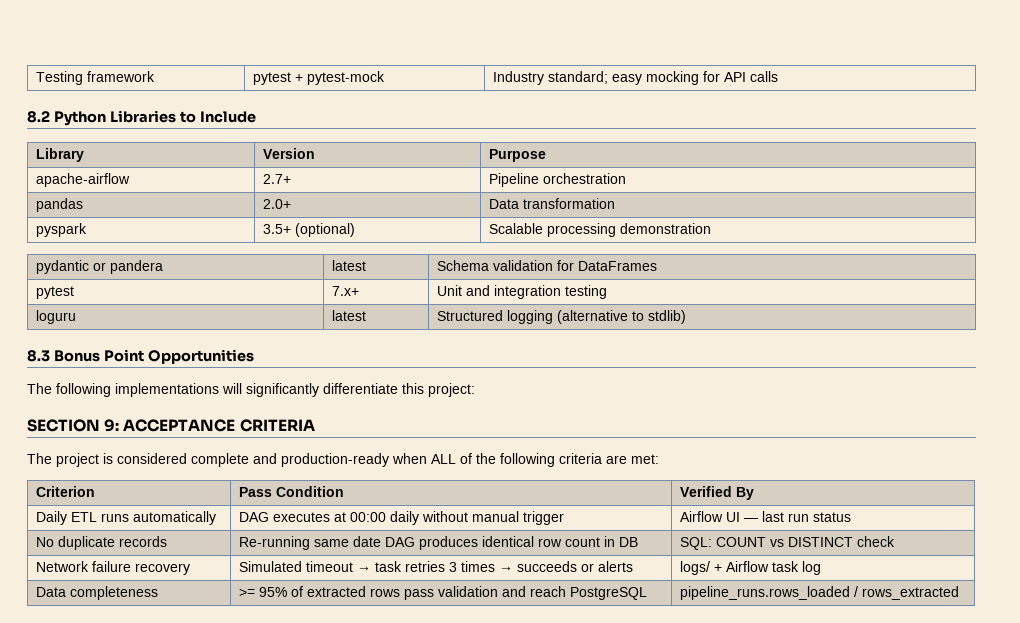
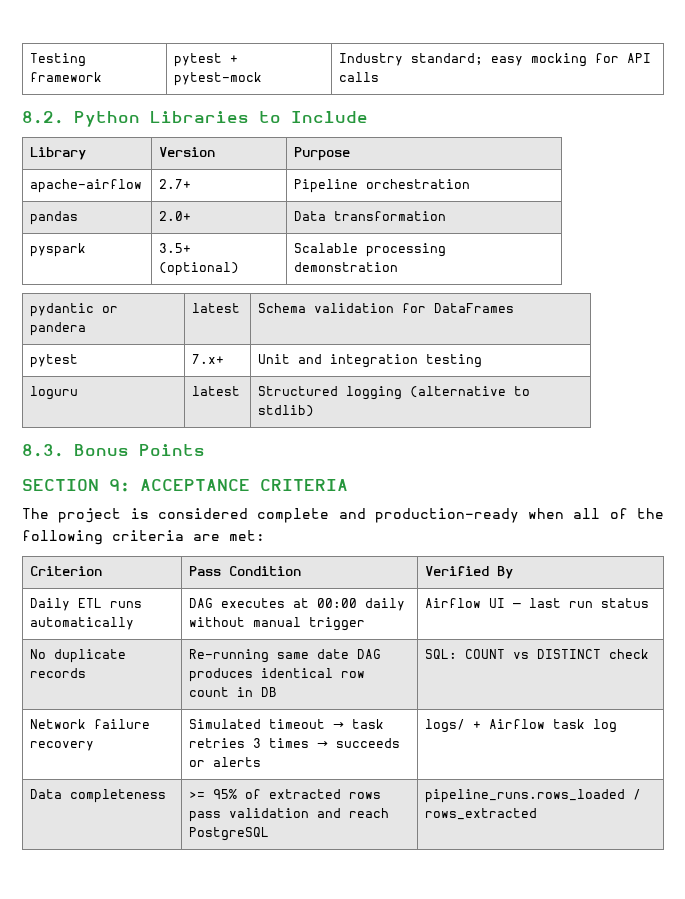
[27,111,50,123] 8.2 -> [22,111,64,124] 8.2.
[27,349,254,364] [27,383,475,397] 8.3 Bonus Point Opportunities // The following implementations will significantly differentiate this project: -> [22,444,205,457] 8.3. Bonus Points
[431,454,456,464] ALL -> [573,508,601,519] all

